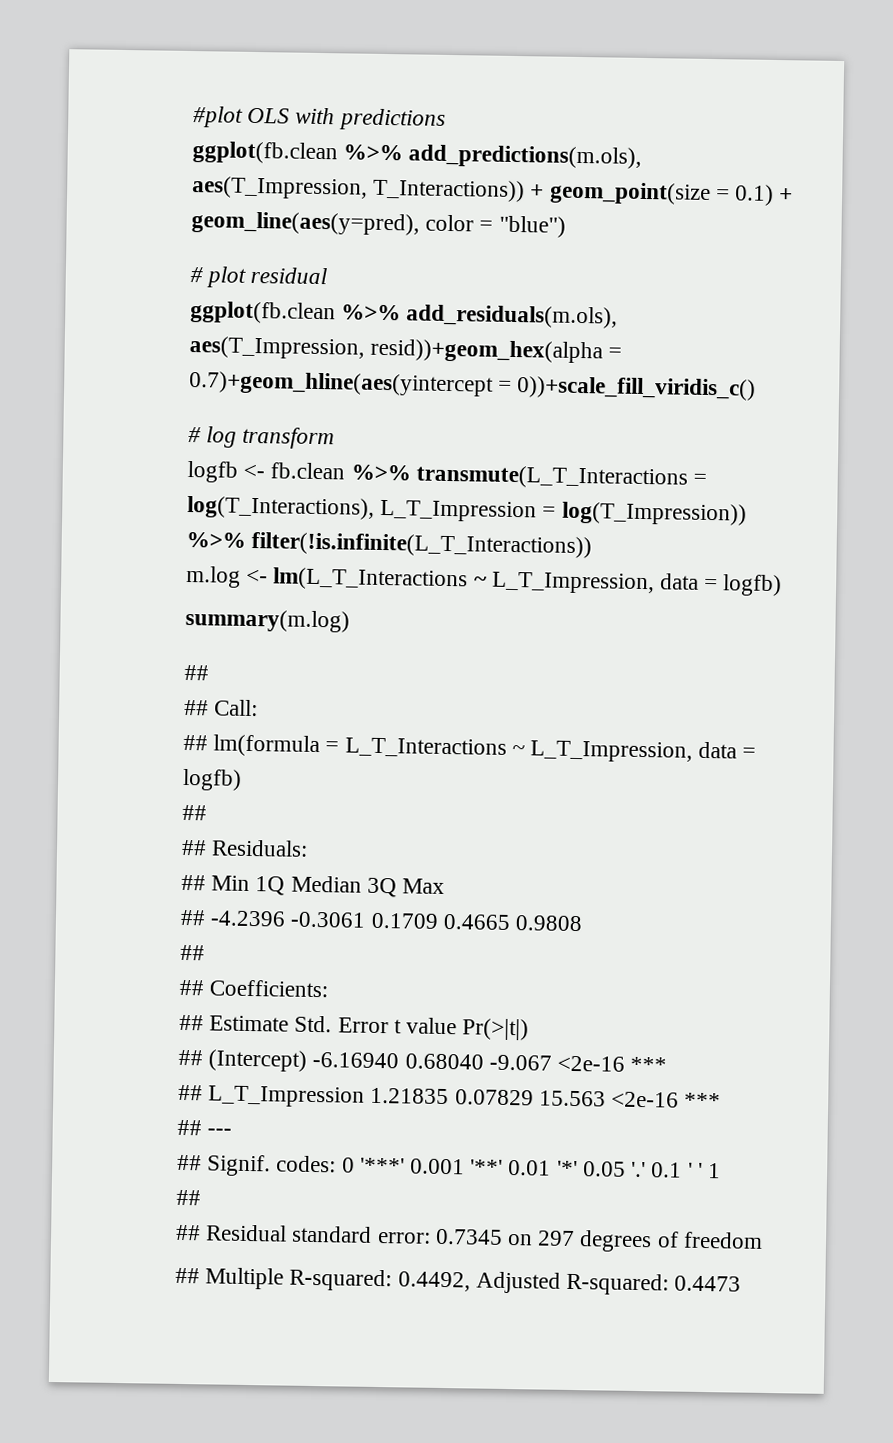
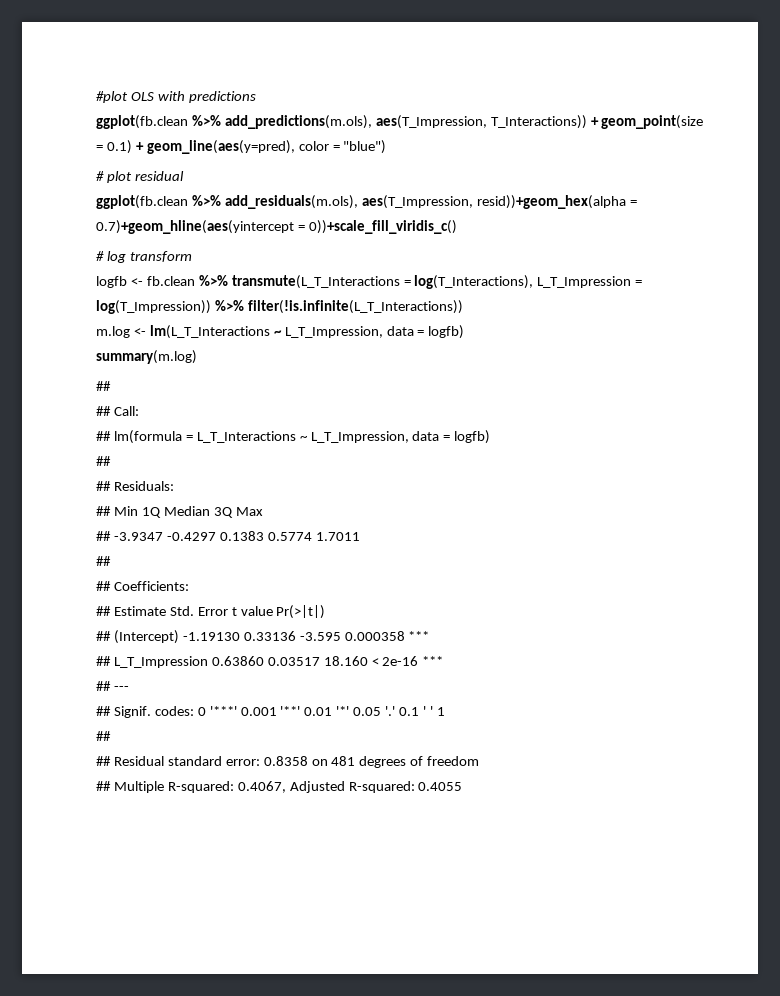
[210,910,584,932] -4.2396 -0.3061 0.1709 0.4665 0.9808 -> [113,531,360,541] -3.9347 -0.4297 0.1383 0.5774 1.7011
[312,1051,626,1072] -6.16940 0.68040 -9.067 <2e-16 -> [182,631,405,641] -1.19130 0.33136 -3.595 0.000358
[370,1087,680,1108] 1.21835 0.07829 15.563 <2e-16 -> [211,656,419,666] 0.63860 0.03517 18.160 < 2e-16
[434,1228,576,1247] 0.7345 on 297 -> [263,756,356,766] 0.8358 on 481
[397,1271,471,1292] 0.4492, -> [237,781,286,793] 0.4067,
[674,1275,742,1292] 0.4473 -> [418,782,463,791] 0.4055

